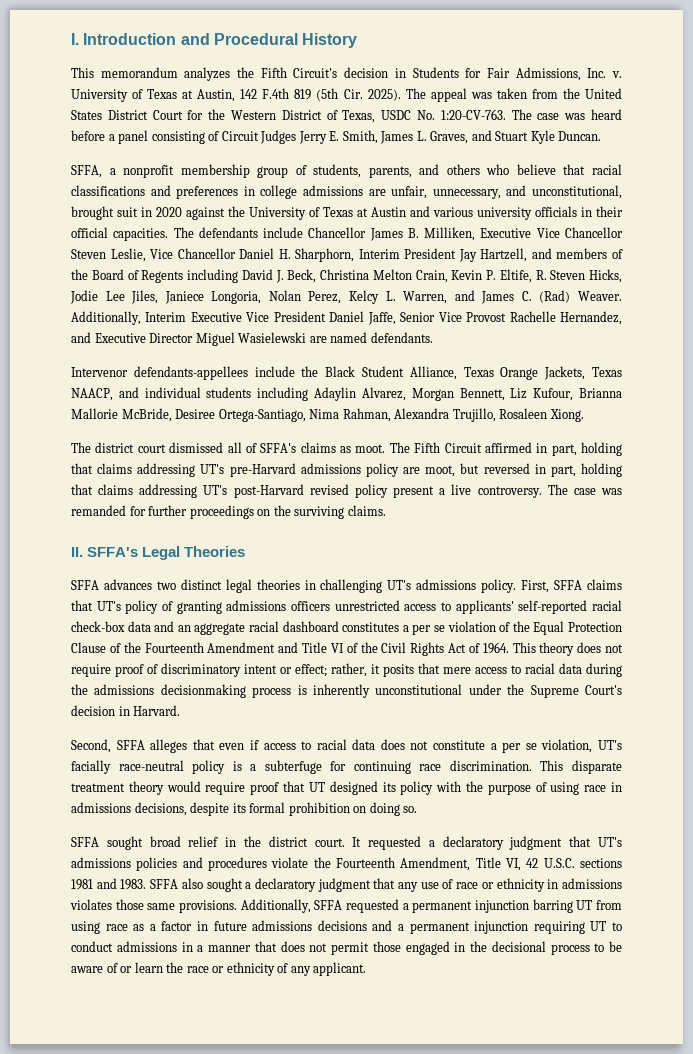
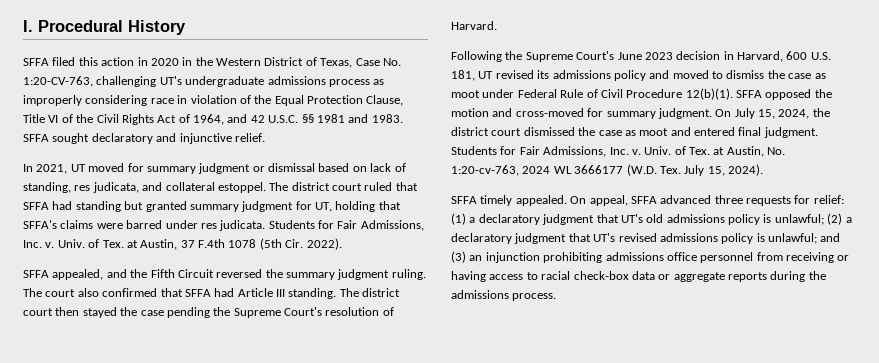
[83,33,210,45] Introduction and -> (33, 26) none
[71,67,622,81] [71,88,622,102] [71,110,204,120] This memorandum analyzes the Fifth Circuit's decision in Students for Fair Admissions, Inc. v. University of Texas at Austin, 142 F.4th 819 (5th Cir. 2025). The appeal was taken from the United States District Court for -> [23,57,193,66] SFFA filed this action in 2020 in
[381,109,622,120] [71,130,602,144] [71,164,623,178] [71,185,623,199] [71,206,623,220] [71,227,623,241] [71,248,624,262] [71,269,622,283] [70,290,622,304] [71,311,622,325] [71,332,433,346] [71,366,622,380] [71,387,622,401] [71,408,584,422] [71,442,622,456] [71,463,622,477] [71,484,622,498] [71,505,386,519] [71,546,246,560] [71,579,622,593] [71,600,623,614] [71,621,446,635] USDC No. 1:20-CV-763. The case was heard before a panel consisting of Circuit Judges Jerry E. Smith, James L. Graves, and Stuart Kyle Duncan. // SFFA, a nonprofit membership group of students, parents, and others who believe that racial classifications and preferences in college admissions are unfair, unnecessary, and unconstitutional, brought suit in 2020 against the University of Texas at Austin and various university officials in their official capacities. The defendants include Chancellor James B. Milliken, Executive Vice Chancellor Steven Leslie, Vice Chancellor Daniel H. Sharphorn, Interim President Jay Hartzell, and members of the Board of Regents including David J. Beck, Christina Melton Crain, Kevin P. Eltife, R. Steven Hicks, Jodie Lee Jiles, Janiece Longoria, Nolan Perez, Kelcy L. Warren, and James C. (Rad) Weaver. Additionally, Interim Executive Vice President Daniel Jaffe, Senior Vice Provost Rachelle Hernandez, and Executive Director Miguel Wasielewski are named defendants. // Intervenor defendants-appellees include the Black Student Alliance, Texas Orange Jackets, Texas NAACP, and individual students including Adaylin Alvarez, Morgan Bennett, Liz Kufour, Brianna Mallorie McBride, Desiree Ortega-Santiago, Nima Rahman, Alexandra Trujillo, Rosaleen Xiong. // The district court dismissed all of SFFA's claims as moot. The Fifth Circuit affirmed in part, holding that claims addressing UT's pre-Harvard admissions policy are moot, but reversed in part, holding that claims addressing UT's post-Harvard revised policy present a live controversy. The case was remanded for further proceedings on the surviving claims. // II. SFFA's Legal Theories // SFFA advances two distinct legal theories in challenging UT's admissions policy. First, SFFA claims that UT's policy of granting admissions officers unrestricted access to applicants' self-reported racial check-box data and an aggregate racial dashboard constitutes a per se -> [355,58,401,66] [23,76,385,87] [23,95,188,106] Case No. 1:20-CV-763, challenging UT's undergraduate admissions process as improperly considering race in
[71,642,299,653] Clause of the Fourteenth Amendment and -> [366,95,404,106] Clause,
[482,642,623,656] [71,663,622,677] [71,684,622,698] [71,705,181,716] [71,739,622,753] [71,760,622,774] [71,781,622,795] [71,802,418,816] [71,836,622,850] [71,857,622,871] [71,878,622,892] [70,899,623,913] [71,920,623,934] [71,941,622,955] [71,962,367,976] 1964. This theory does not require proof of discriminatory intent or effect; rather, it posits that mere access to racial data during the admissions decisionmaking process is inherently unconstitutional under the Supreme Court's decision in Harvard. // Second, SFFA alleges that even if access to racial data does not constitute a per se violation, UT's facially race-neutral policy is a subterfuge for continuing race discrimination. This disparate treatment theory would require proof that UT designed its policy with the purpose of using race in admissions decisions, despite its formal prohibition on doing so. // SFFA sought broad relief in the district court. It requested a declaratory judgment that UT's admissions policies and procedures violate the Fourteenth Amendment, Title VI, 42 U.S.C. sections 1981 and 1983. SFFA also sought a declaratory judgment that any use of race or ethnicity in admissions violates those same provisions. Additionally, SFFA requested a permanent injunction barring UT from using race as a factor in future admissions decisions and a permanent injunction requiring UT to conduct admissions in a manner that does not permit those engaged in the decisional process to be aware of or learn the race or ethnicity of any applicant. -> [193,114,403,125] [23,133,265,144] [23,163,406,174] [23,182,418,193] [23,201,401,212] [23,220,424,231] [23,238,342,250] [23,269,426,280] [23,288,401,299] [23,307,394,318] [451,21,497,30] [451,51,831,62] [451,70,826,81] [451,88,832,100] [451,108,830,119] [451,127,818,138] [451,146,786,157] [451,164,763,176] [451,195,844,206] [451,213,852,225] [451,233,841,244] [451,251,850,263] [451,271,826,282] [451,290,557,301] 1964, and 42 U.S.C. §§ 1981 and 1983. SFFA sought declaratory and injunctive relief. // In 2021, UT moved for summary judgment or dismissal based on lack of standing, res judicata, and collateral estoppel. The district court ruled that SFFA had standing but granted summary judgment for UT, holding that SFFA's claims were barred under res judicata. Students for Fair Admissions, Inc. v. Univ. of Tex. at Austin, 37 F.4th 1078 (5th Cir. 2022). // SFFA appealed, and the Fifth Circuit reversed the summary judgment ruling. The court also confirmed that SFFA had Article III standing. The district court then stayed the case pending the Supreme Court's resolution of Harvard. // Following the Supreme Court's June 2023 decision in Harvard, 600 U.S. 181, UT revised its admissions policy and moved to dismiss the case as moot under Federal Rule of Civil Procedure 12(b)(1). SFFA opposed the motion and cross-moved for summary judgment. On July 15, 2024, the district court dismissed the case as moot and entered final judgment. Students for Fair Admissions, Inc. v. Univ. of Tex. at Austin, No. 1:20-cv-763, 2024 WL 3666177 (W.D. Tex. July 15, 2024). // SFFA timely appealed. On appeal, SFFA advanced three requests for relief: (1) a declaratory judgment that UT's old admissions policy is unlawful; (2) a declaratory judgment that UT's revised admissions policy is unlawful; and (3) an injunction prohibiting admissions office personnel from receiving or having access to racial check-box data or aggregate reports during the admissions process.

